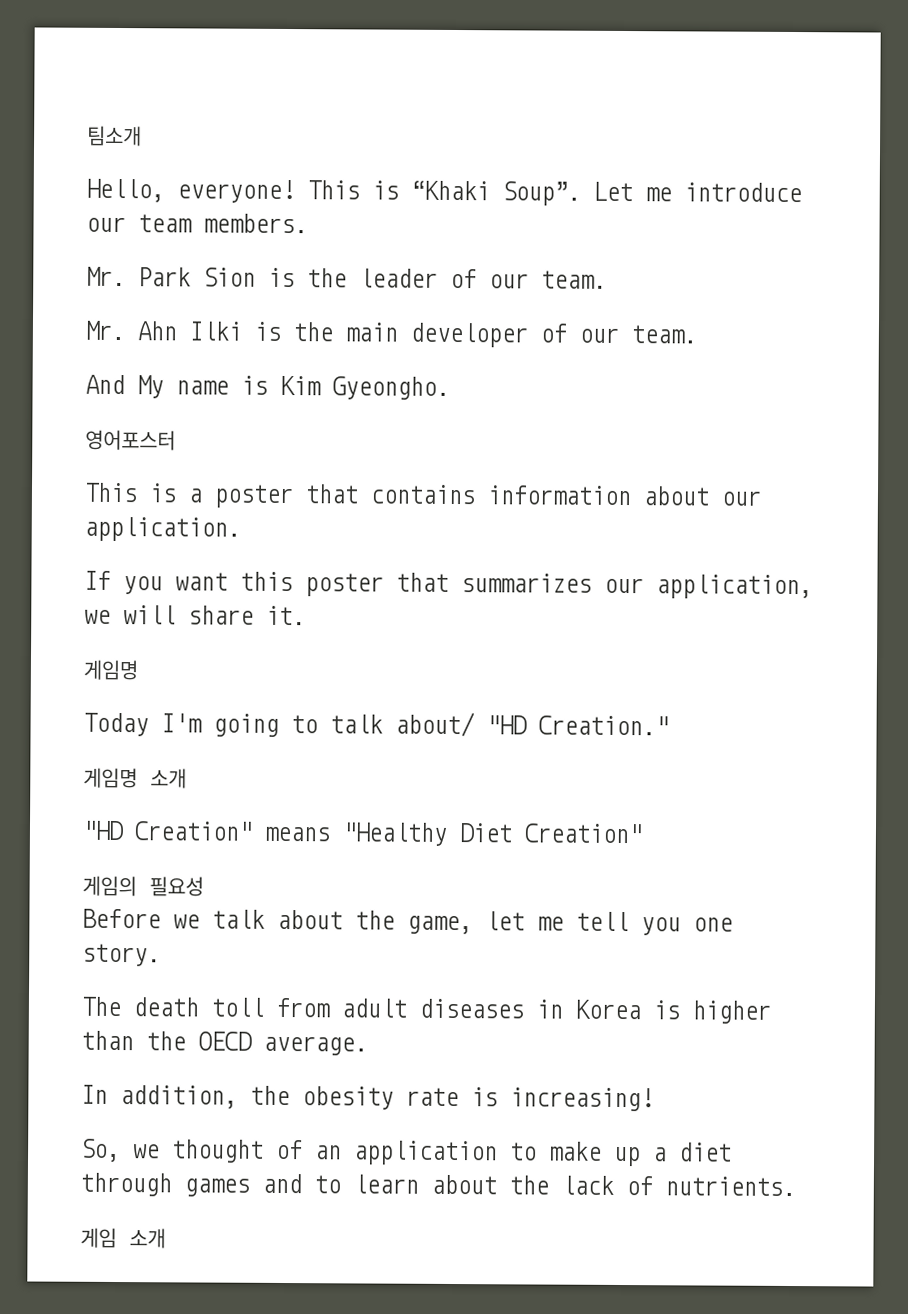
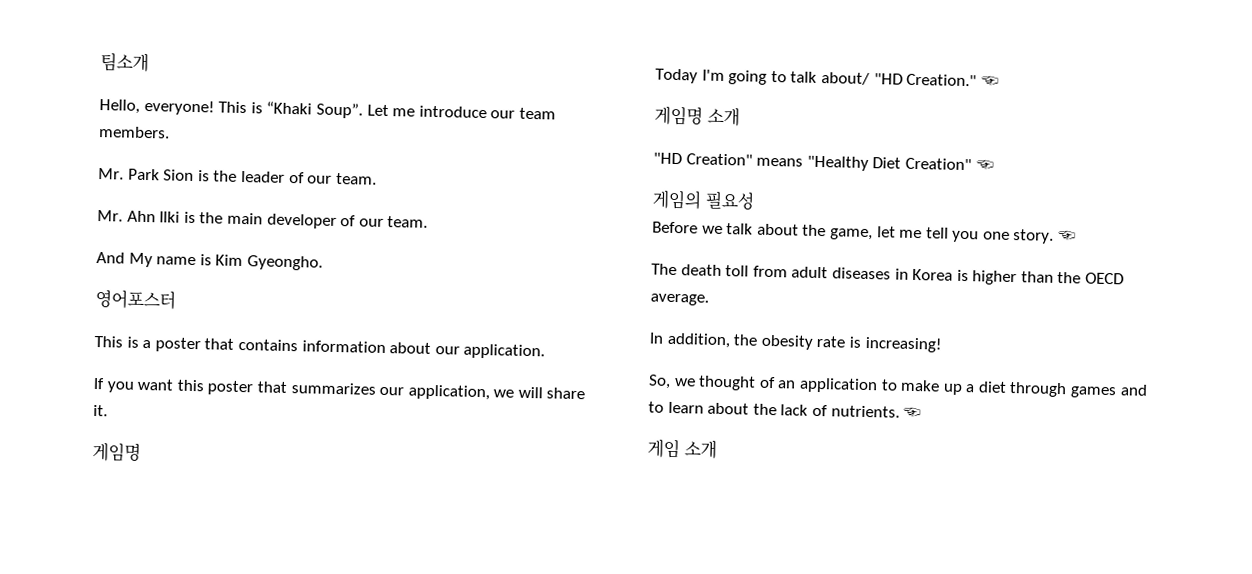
(669, 725) none -> [980,75,999,87] ☜
(643, 833) none -> [975,159,994,171] ☜
(161, 955) none -> [1058,229,1077,242] ☜
(796, 1186) none -> [903,406,922,419] ☜

